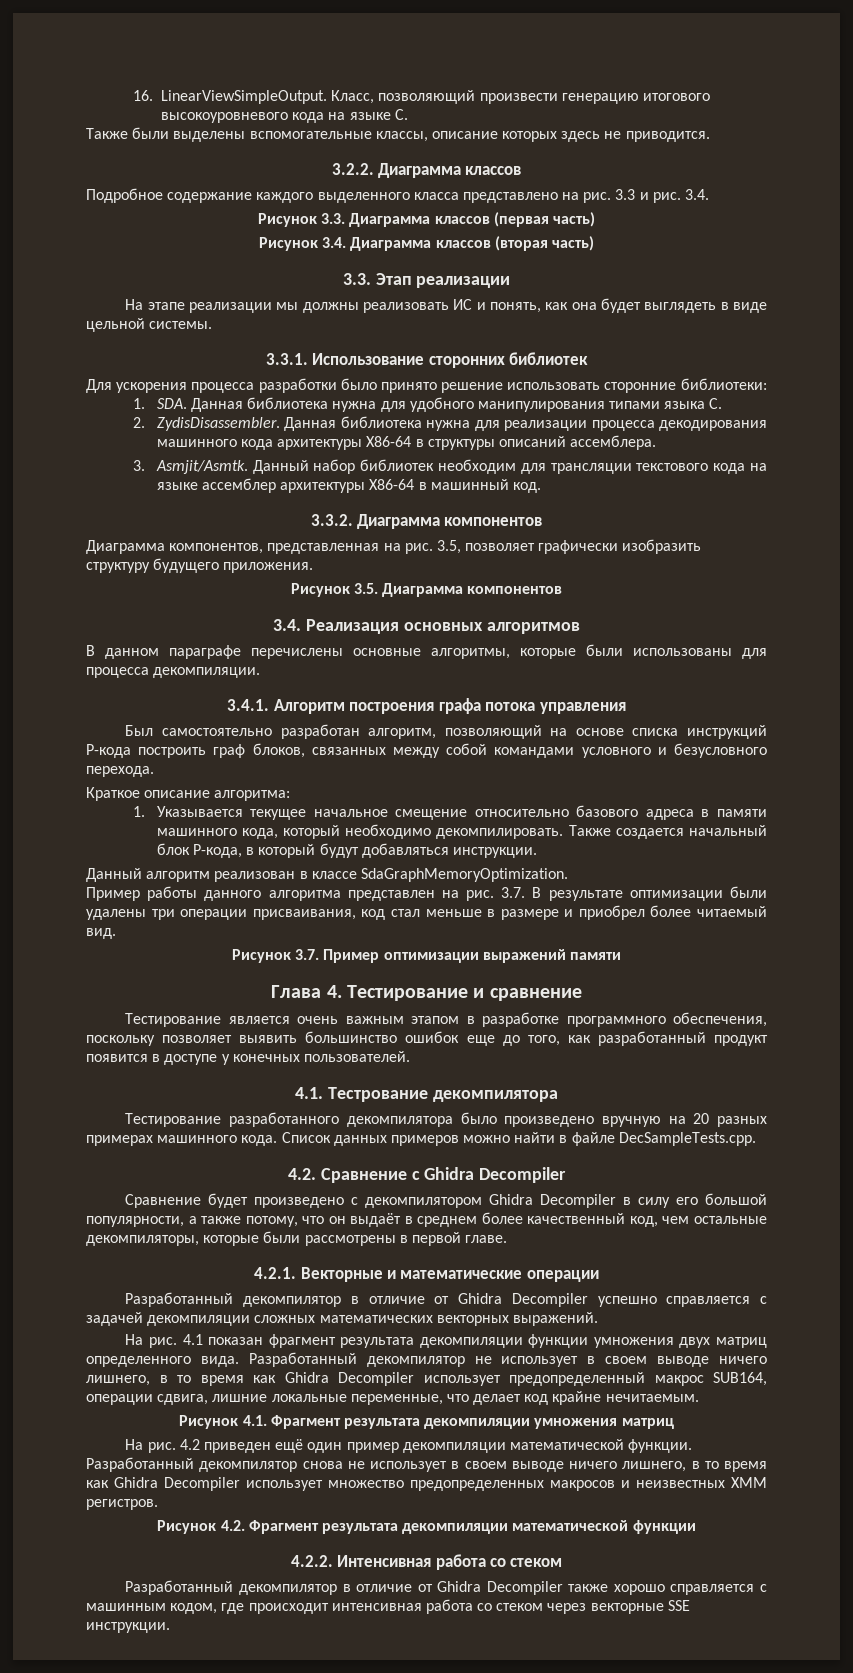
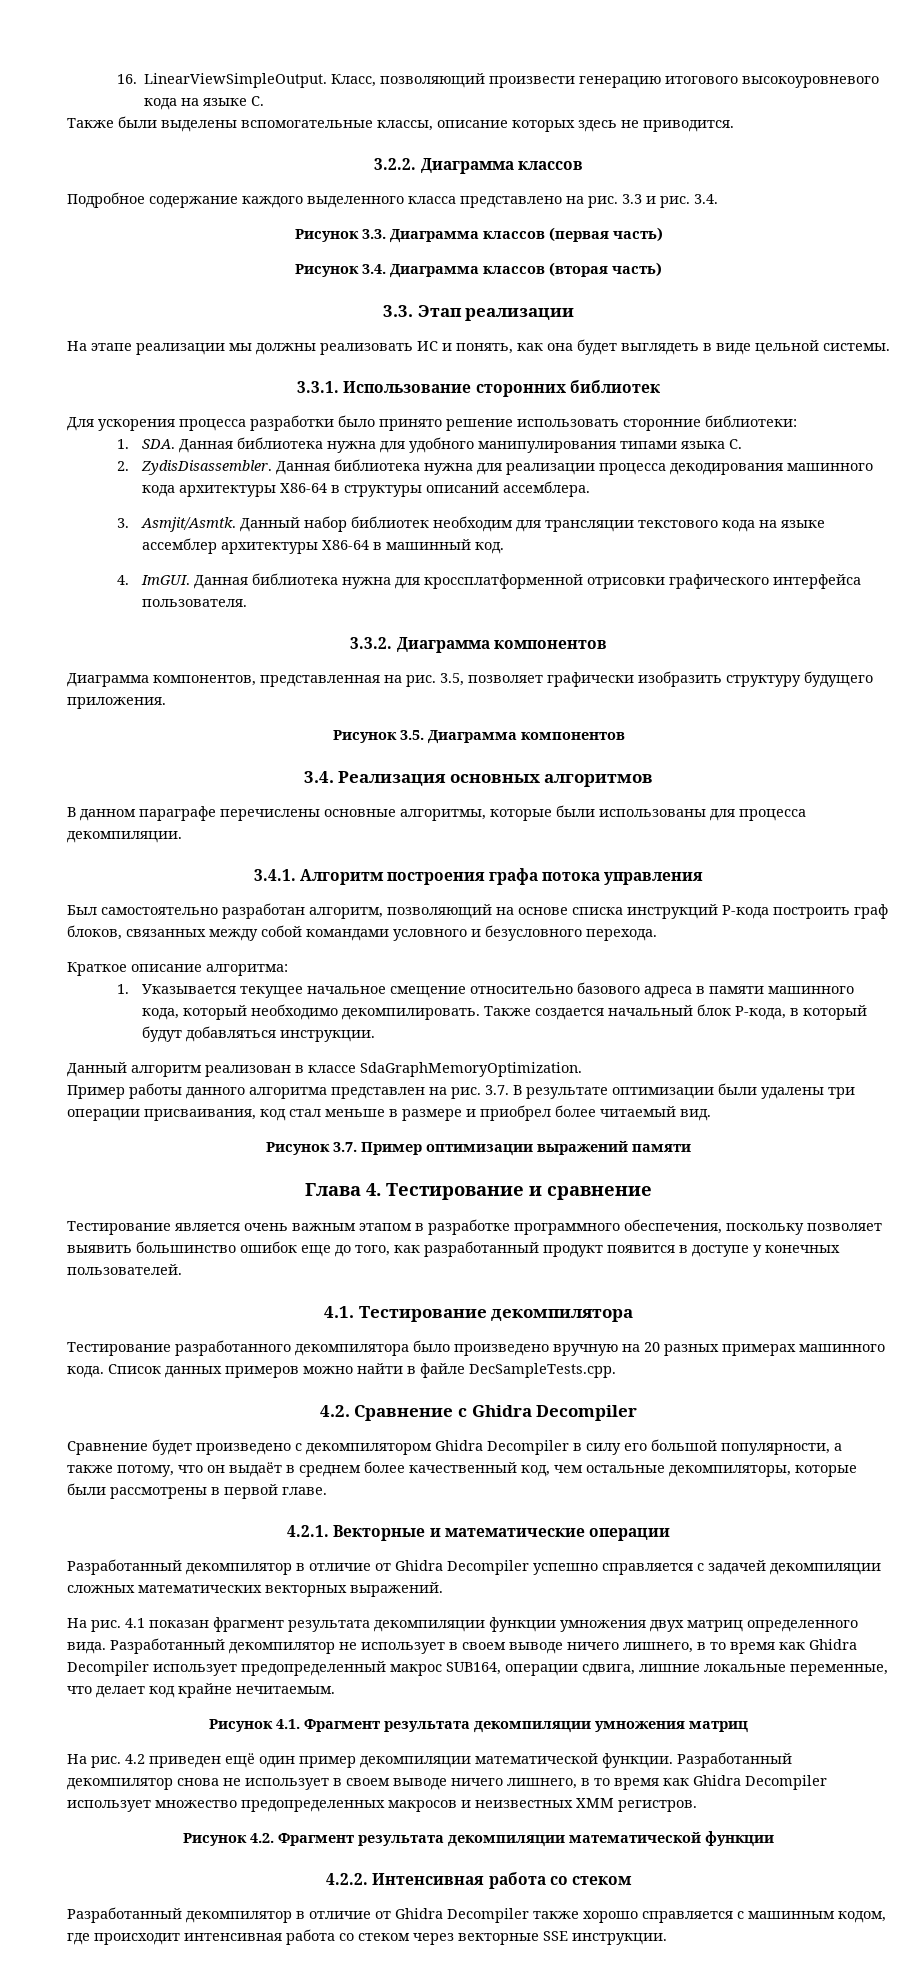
(541, 487) none -> [116,573,861,589] [141,599,247,607] // 4. ImGUI. Данная библиотека нужна для кроссплатформенной отрисовки графического интерфейса пользователя.
[328,1087,428,1102] Тестрование -> [358,1306,487,1322] Тестирование

